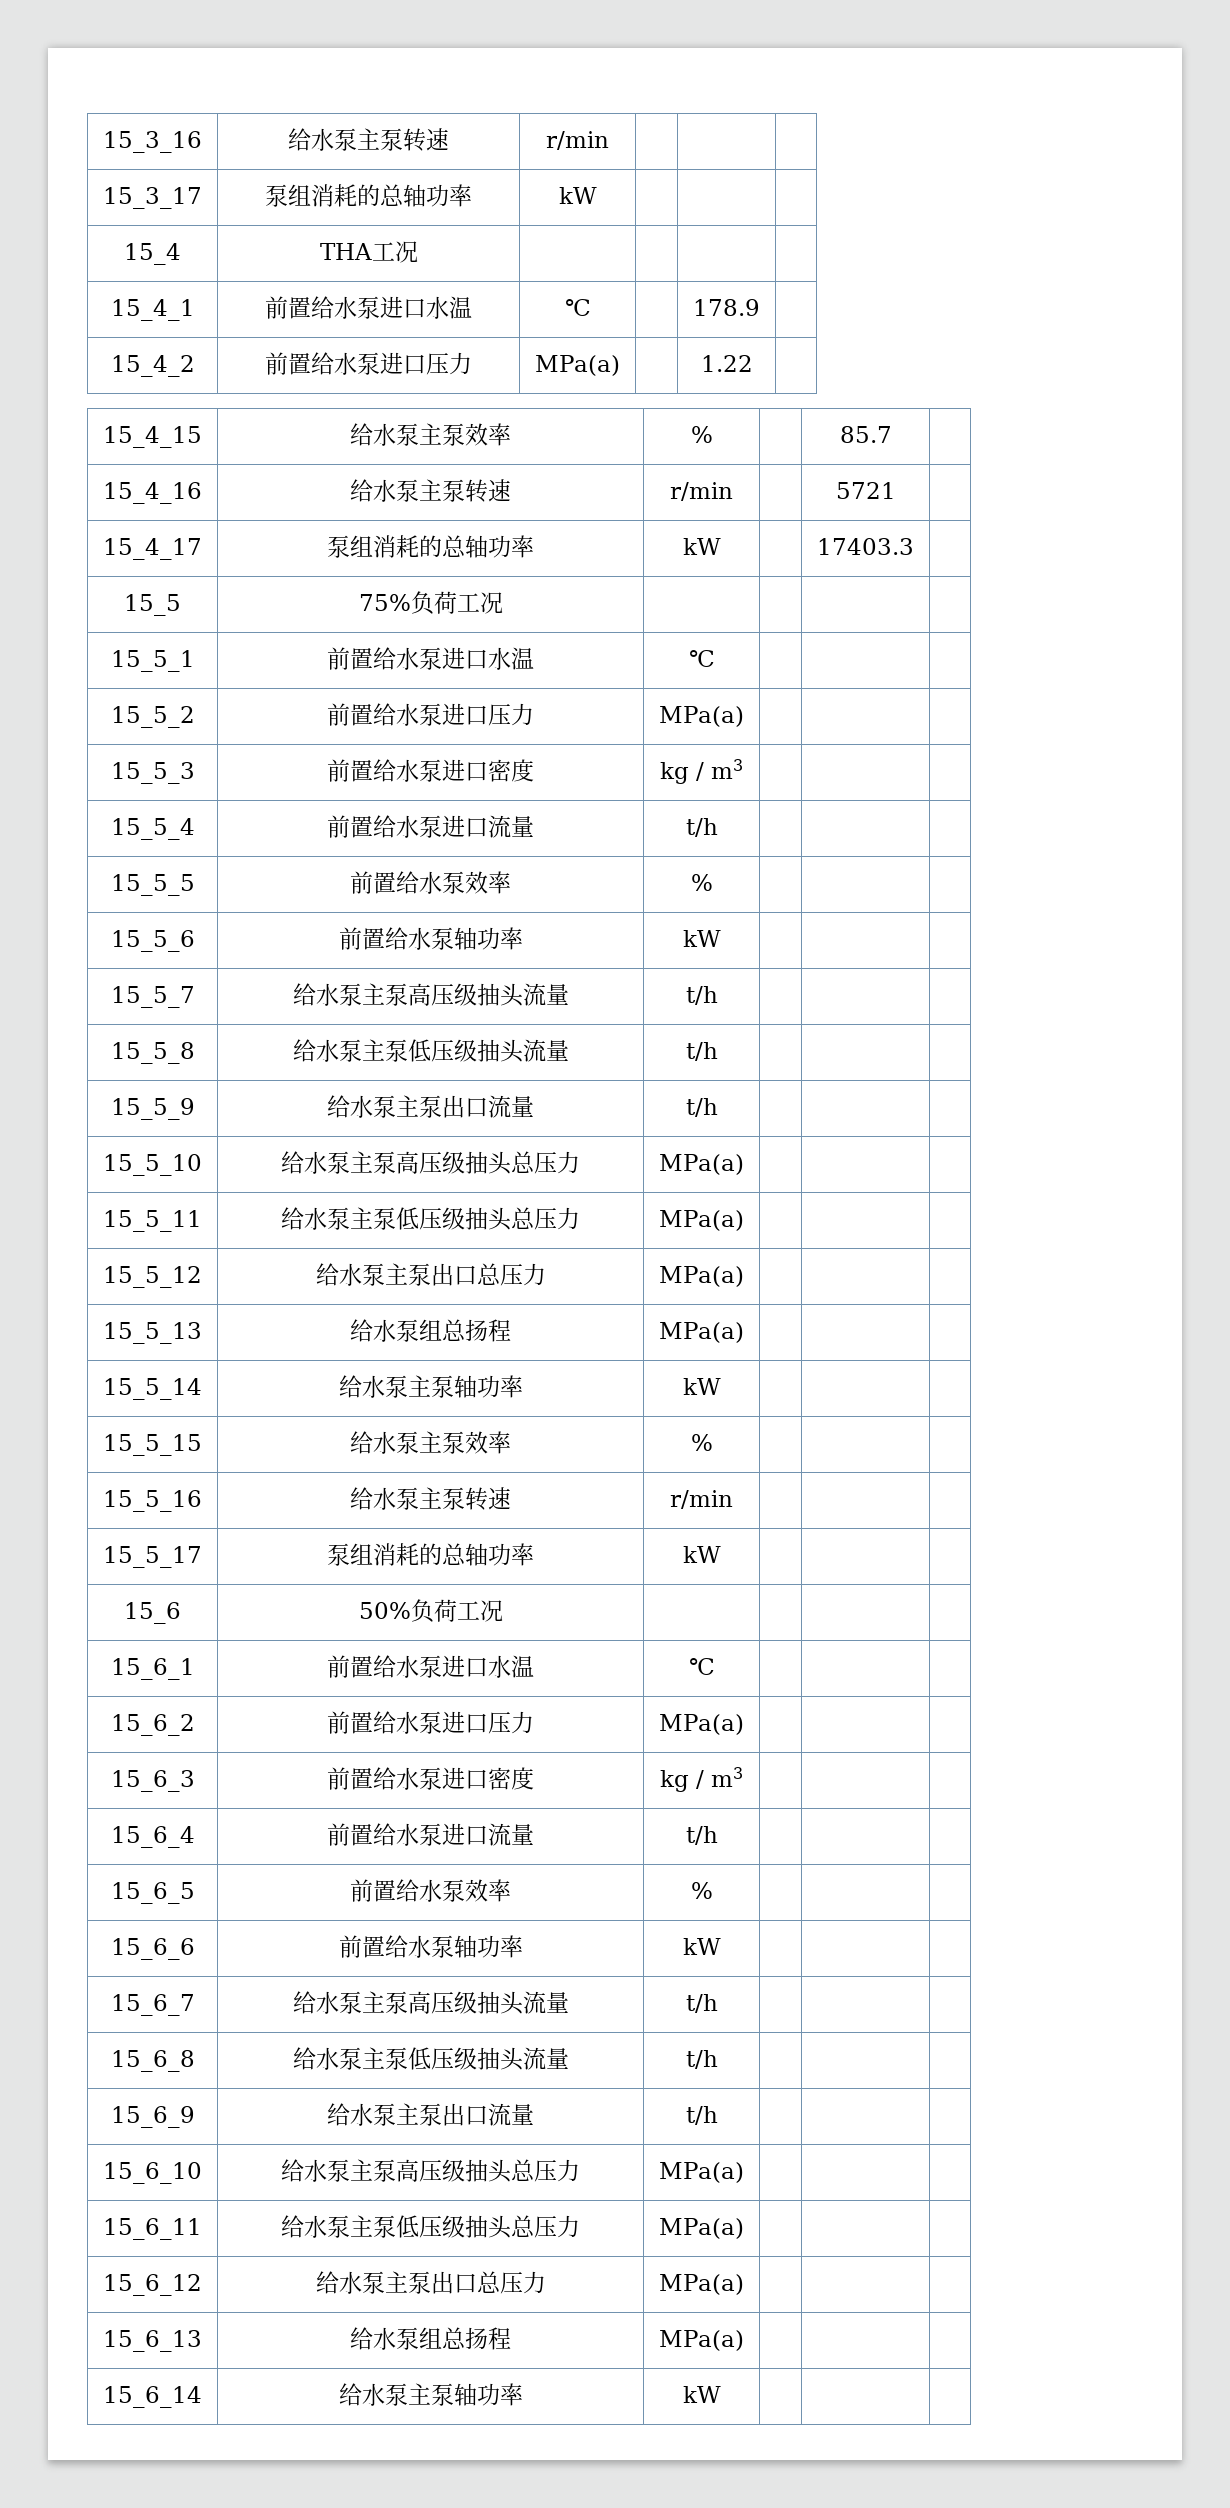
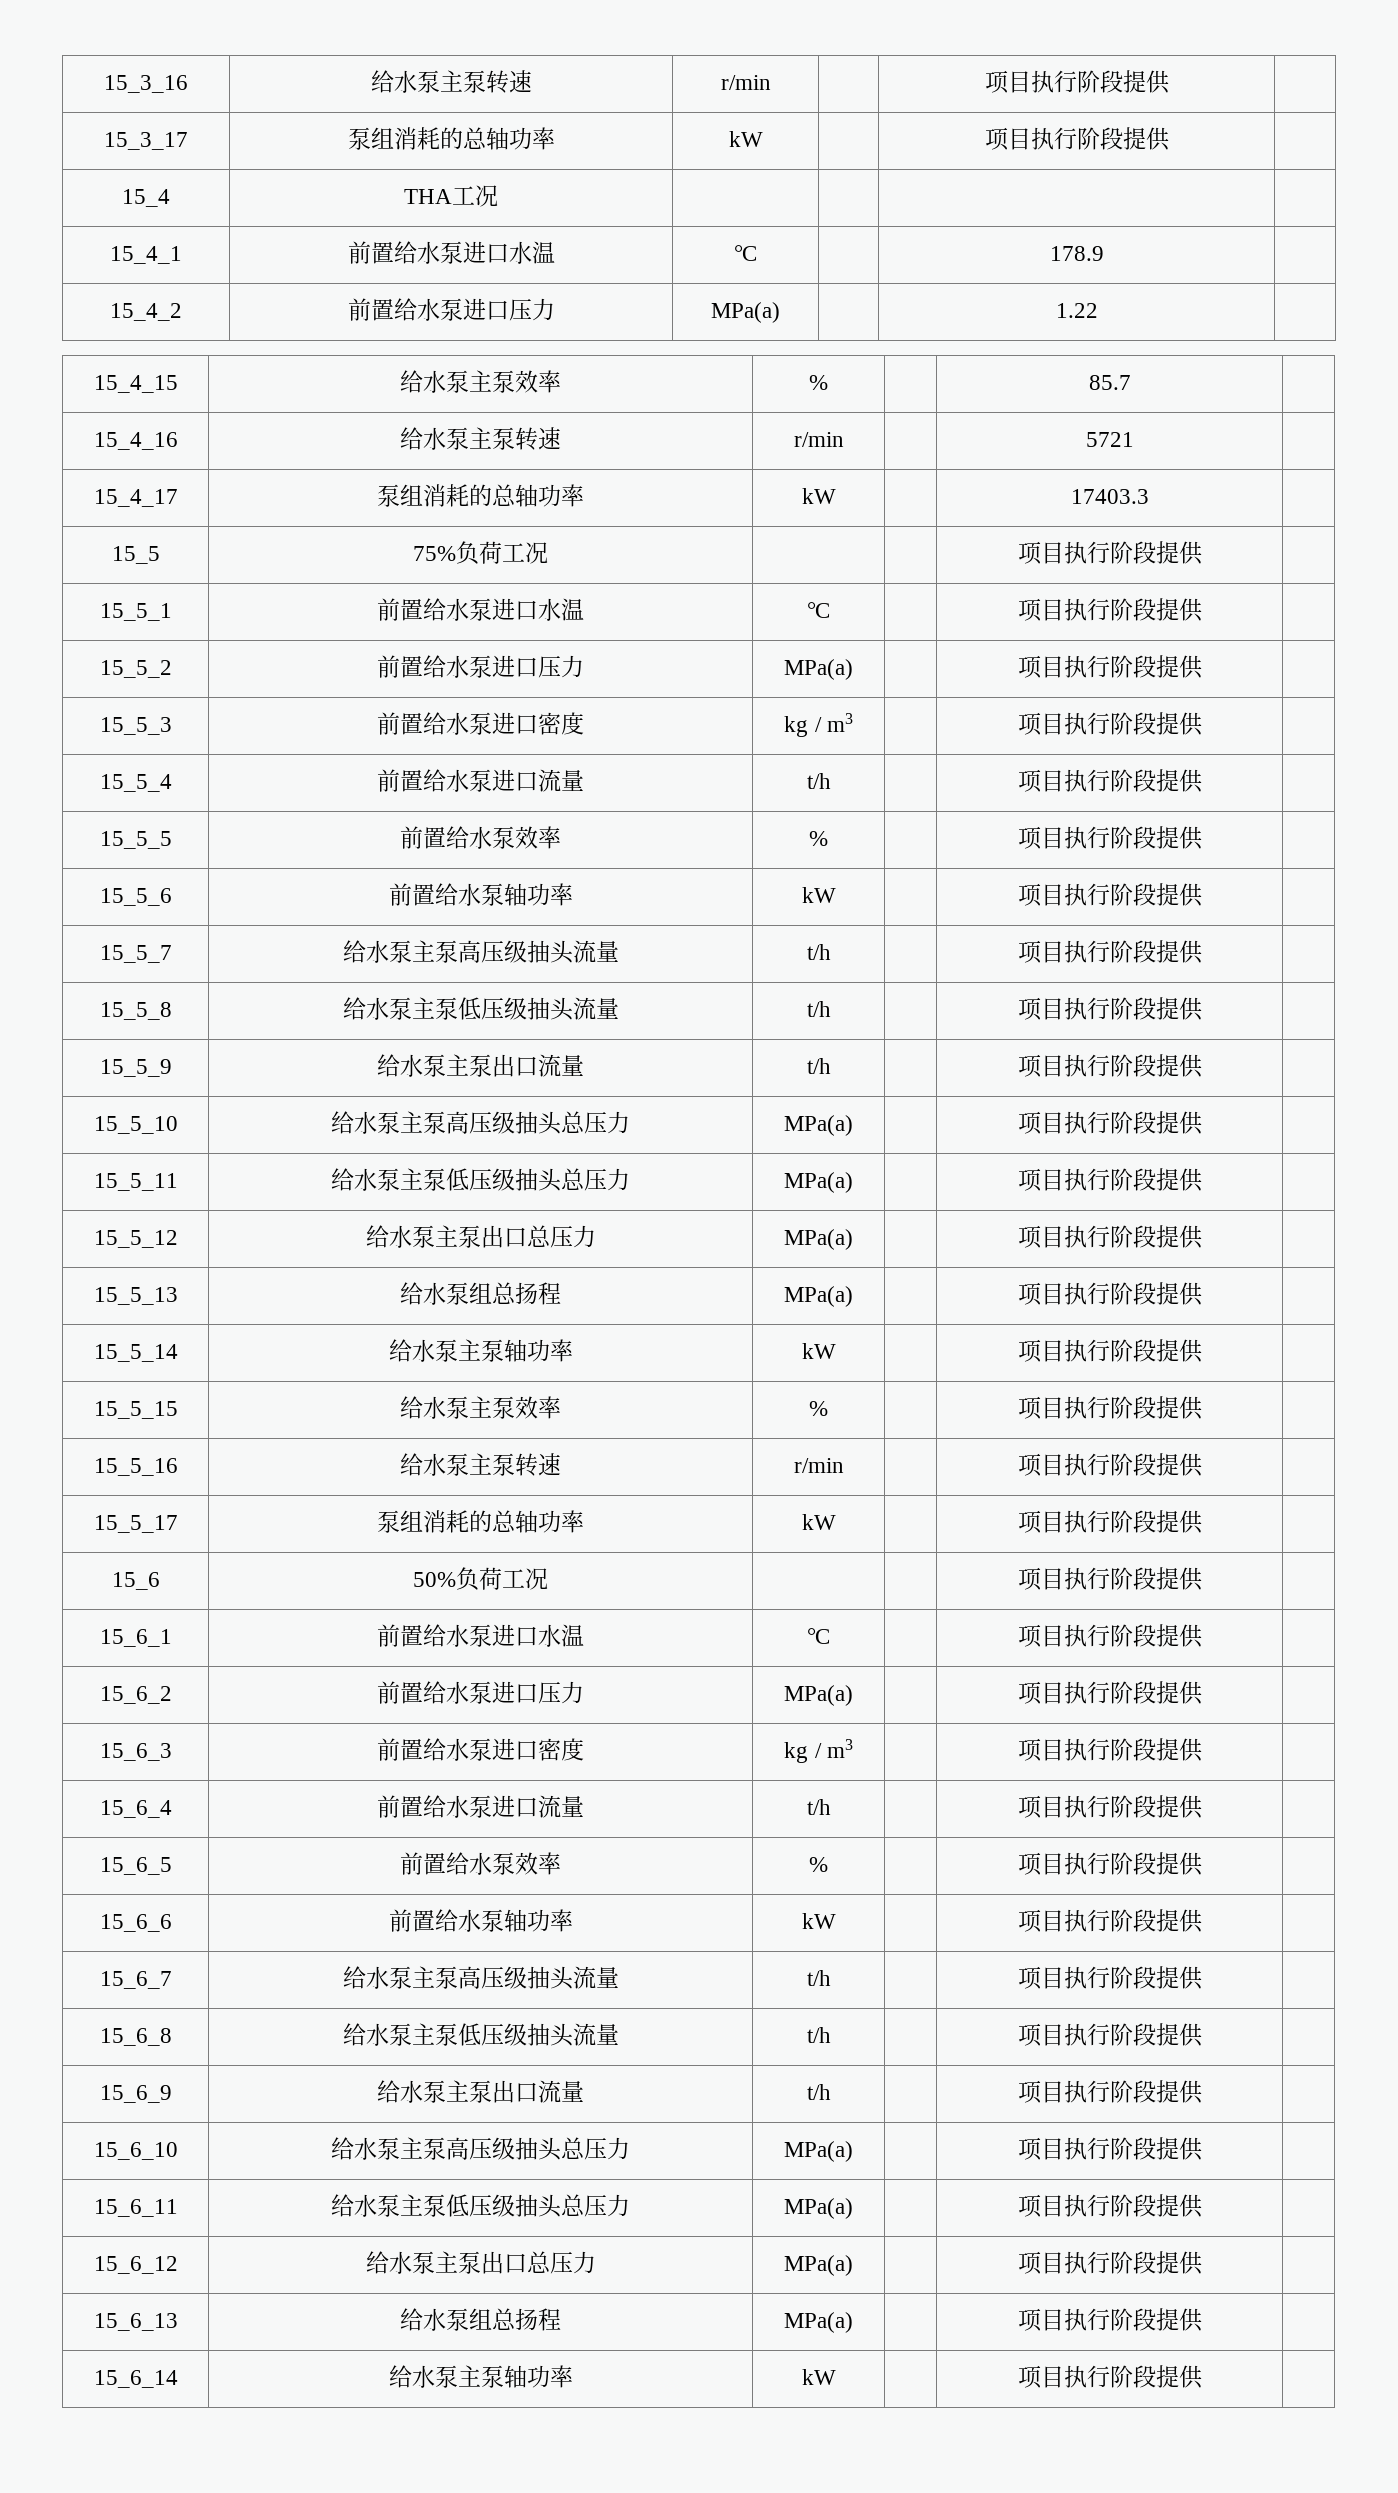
(609, 140) none -> [984,70,1170,94] 项目执行阶段提供
(597, 195) none -> [984,127,1170,151] 项目执行阶段提供
(503, 603) none -> [1017,541,1203,565] 项目执行阶段提供
(715, 658) none -> [1017,598,1203,622] 项目执行阶段提供
(745, 716) none -> [1017,655,1203,679] 项目执行阶段提供
(743, 769) none -> [1017,712,1203,736] 项目执行阶段提供
(718, 827) none -> [1017,769,1203,793] 项目执行阶段提供
(713, 882) none -> [1017,826,1203,850] 项目执行阶段提供
(721, 938) none -> [1017,883,1203,907] 项目执行阶段提供
(718, 995) none -> [1017,940,1203,964] 项目执行阶段提供
(718, 1051) none -> [1017,997,1203,1021] 项目执行阶段提供
(718, 1107) none -> [1017,1054,1203,1078] 项目执行阶段提供
(745, 1164) none -> [1017,1111,1203,1135] 项目执行阶段提供
(745, 1220) none -> [1017,1168,1203,1192] 项目执行阶段提供
(745, 1276) none -> [1017,1225,1203,1249] 项目执行阶段提供
(745, 1332) none -> [1017,1282,1203,1306] 项目执行阶段提供
(721, 1386) none -> [1017,1339,1203,1363] 项目执行阶段提供
(713, 1442) none -> [1017,1396,1203,1420] 项目执行阶段提供
(733, 1499) none -> [1017,1453,1203,1477] 项目执行阶段提供
(721, 1554) none -> [1017,1510,1203,1534] 项目执行阶段提供
(503, 1611) none -> [1017,1567,1203,1591] 项目执行阶段提供
(715, 1666) none -> [1017,1624,1203,1648] 项目执行阶段提供
(745, 1724) none -> [1017,1681,1203,1705] 项目执行阶段提供
(743, 1777) none -> [1017,1738,1203,1762] 项目执行阶段提供
(718, 1835) none -> [1017,1795,1203,1819] 项目执行阶段提供
(713, 1890) none -> [1017,1852,1203,1876] 项目执行阶段提供
(721, 1946) none -> [1017,1909,1203,1933] 项目执行阶段提供
(718, 2003) none -> [1017,1966,1203,1990] 项目执行阶段提供
(718, 2059) none -> [1017,2023,1203,2047] 项目执行阶段提供
(718, 2115) none -> [1017,2080,1203,2104] 项目执行阶段提供
(745, 2172) none -> [1017,2137,1203,2161] 项目执行阶段提供
(745, 2228) none -> [1017,2194,1203,2218] 项目执行阶段提供
(745, 2284) none -> [1017,2251,1203,2275] 项目执行阶段提供
(745, 2340) none -> [1017,2308,1203,2332] 项目执行阶段提供
(721, 2394) none -> [1017,2365,1203,2389] 项目执行阶段提供

